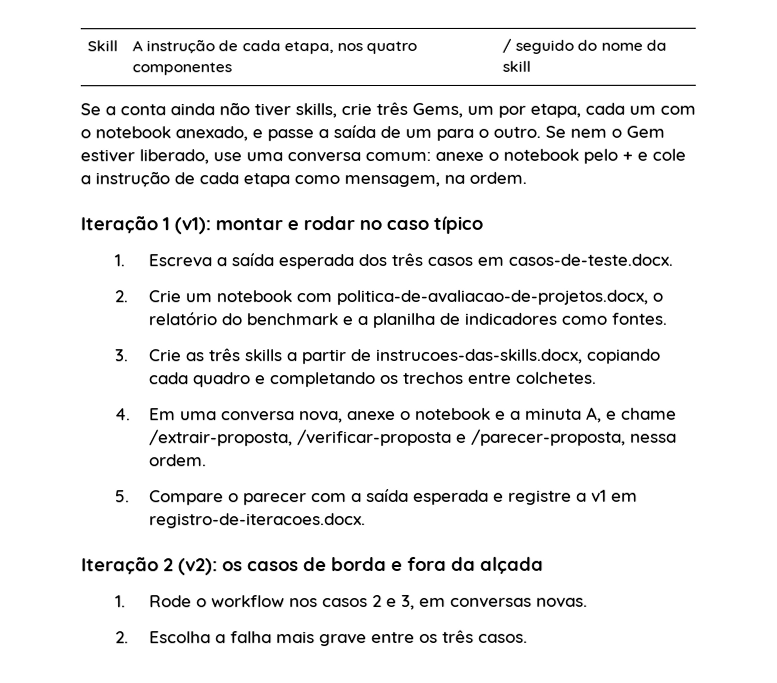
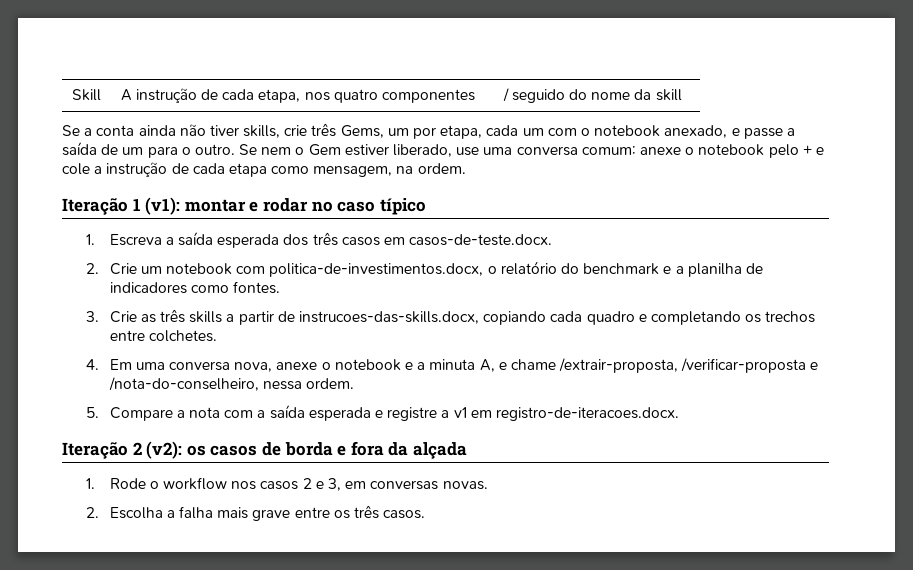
[335,289,648,306] politica-de-avaliacao-de-projetos.docx, -> [269,263,484,277] politica-de-investimentos.docx,
[470,428,626,446] /parecer-proposta, -> [108,377,259,391] /nota-do-conselheiro,
[227,493,307,506] o parecer -> [176,407,221,418] a nota

